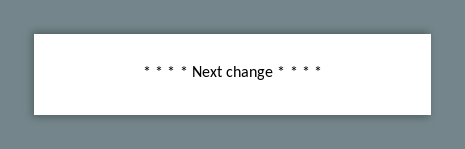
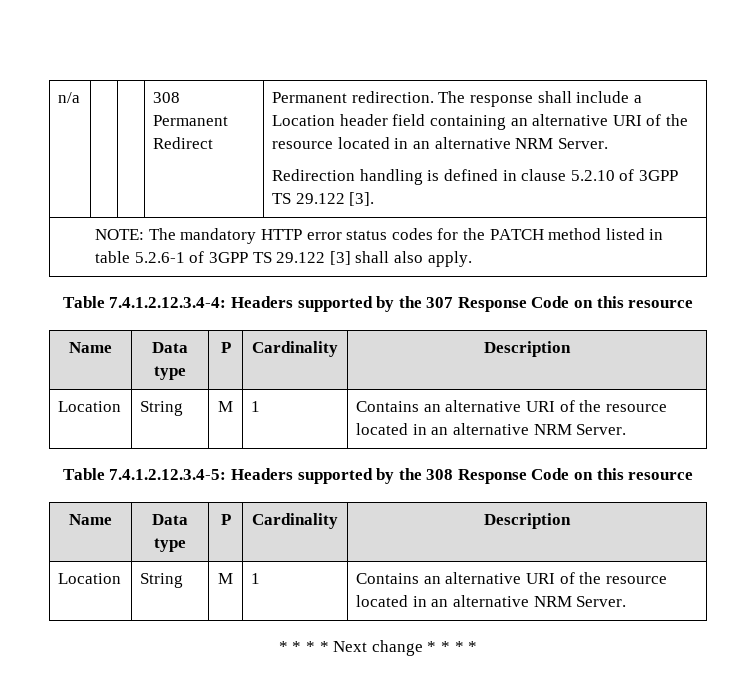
(142, 71) none -> [58,92,81,103] [153,92,181,103] [153,115,229,126] [153,137,214,149] [272,91,642,107] [272,114,688,130] [272,137,608,149] [272,169,678,185] [272,192,375,206] [95,228,664,244] [95,251,472,267] [62,296,694,312] [69,342,112,353] [152,342,188,353] [154,366,186,380] [220,342,231,353] [252,341,338,357] [484,341,571,357] [58,401,122,412] [140,401,184,416] [218,401,233,412] [251,401,261,412] [356,400,667,412] [356,423,627,435] [62,468,694,484] [69,514,112,525] [152,514,188,525] [154,538,186,552] [220,514,231,525] [252,513,338,529] [484,513,571,529] [58,573,122,584] [140,573,184,588] [218,573,233,584] [251,573,261,584] [356,572,667,584] [356,595,627,607] n/a | | | 308 Permanent Redirect | Permanent redirection. The response shall include a Location header field containing an alternative URI of the resource located in an alternative NRM Server. // Redirection handling is defined in clause 5.2.10 of 3GPP TS 29.122 [3]. // NOTE: The mandatory HTTP error status codes for the PATCH method listed in table 5.2.6-1 of 3GPP TS 29.122 [3] shall also apply. // Table 7.4.1.2.12.3.4-4: Headers supported by the 307 Response Code on this resource // Name | Data type | P | Cardinality | Description // Location | String | M | 1 | Contains an alternative URI of the resource located in an alternative NRM Server. // Table 7.4.1.2.12.3.4-5: Headers supported by the 308 Response Code on this resource // Name | Data type | P | Cardinality | Description // Location | String | M | 1 | Contains an alternative URI of the resource located in an alternative NRM Server. //

